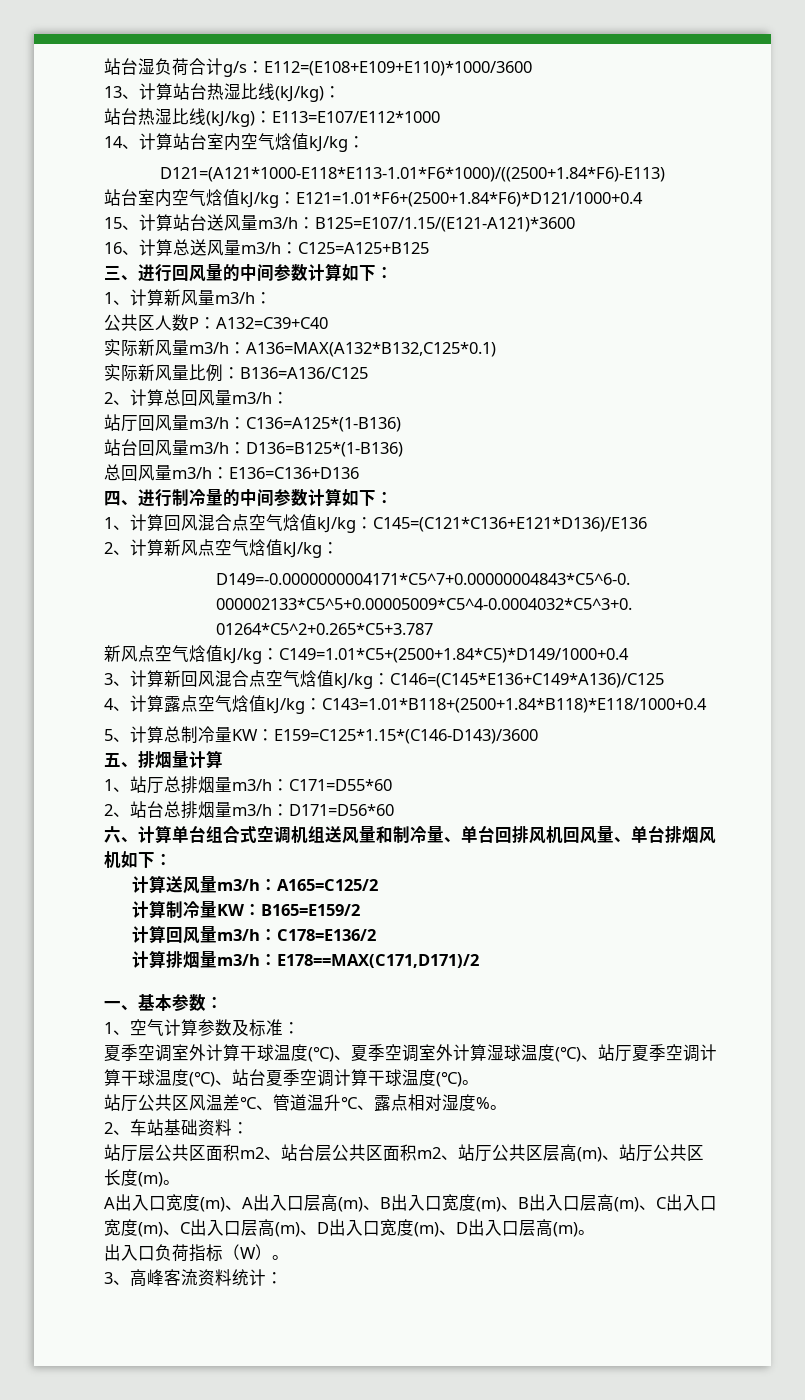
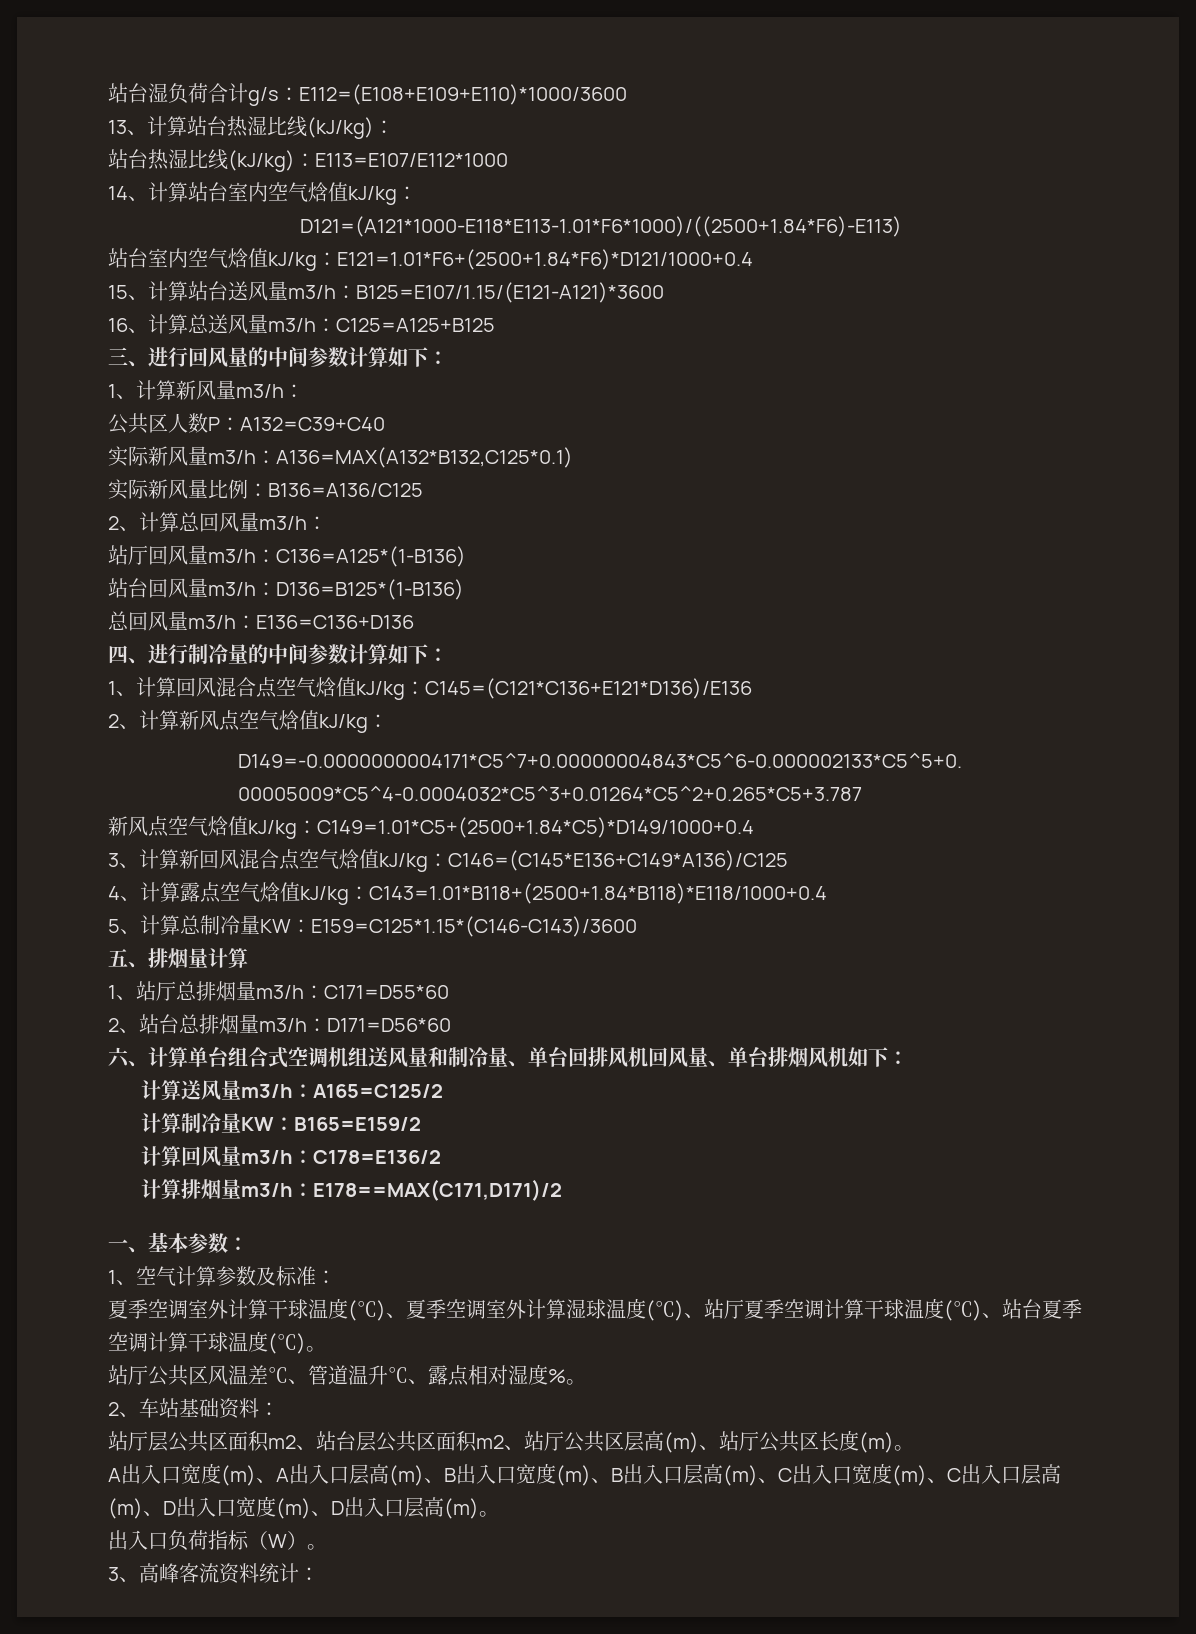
[274,729,538,744] E159=C125*1.15*(C146-D143)/3600 -> [311,916,637,937] E159=C125*1.15*(C146-C143)/3600

